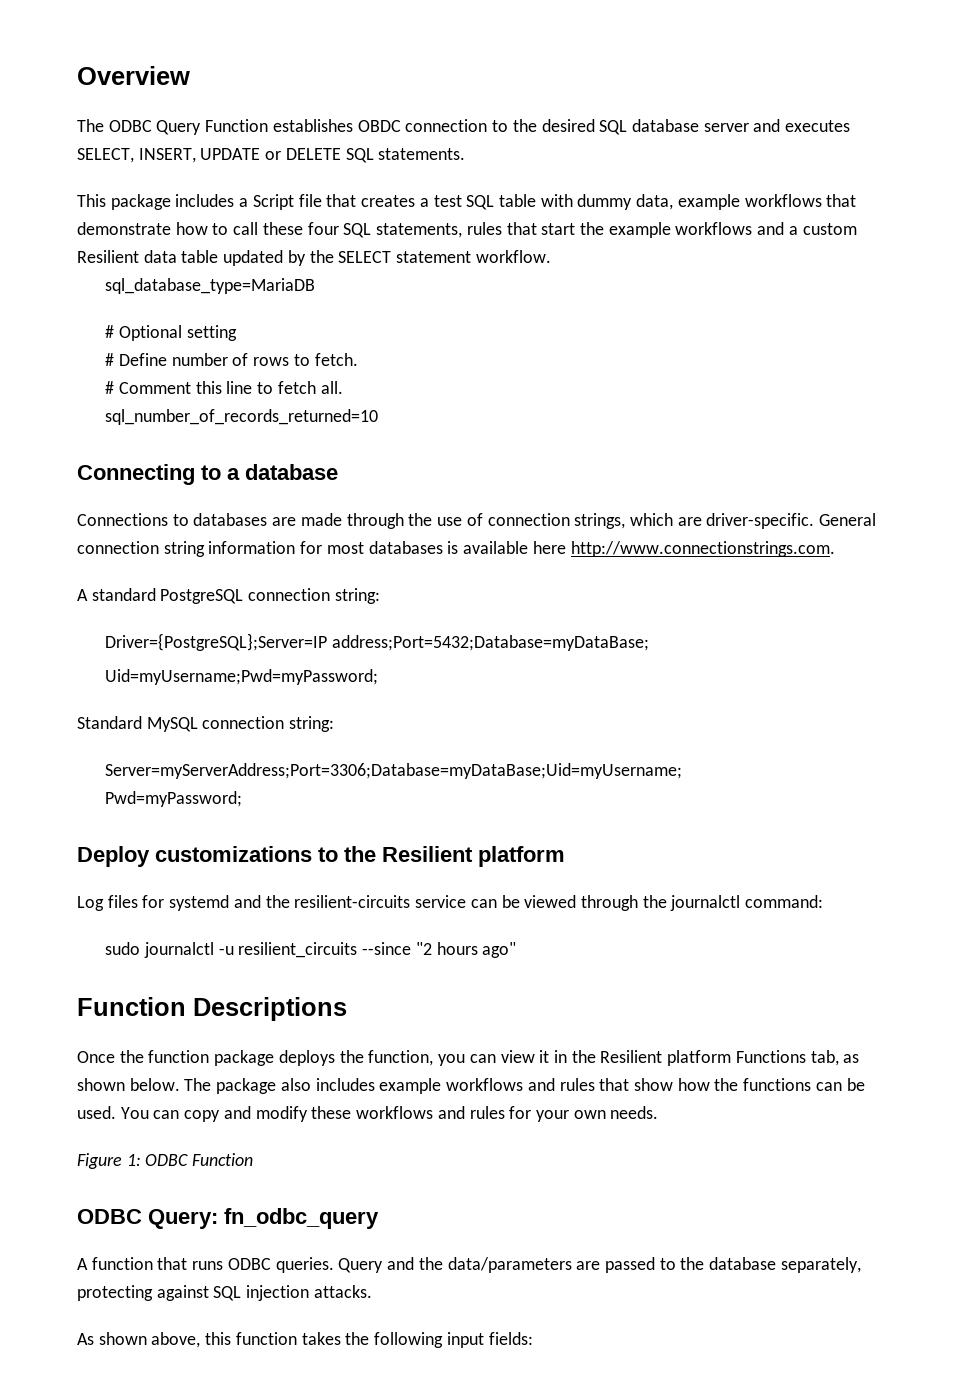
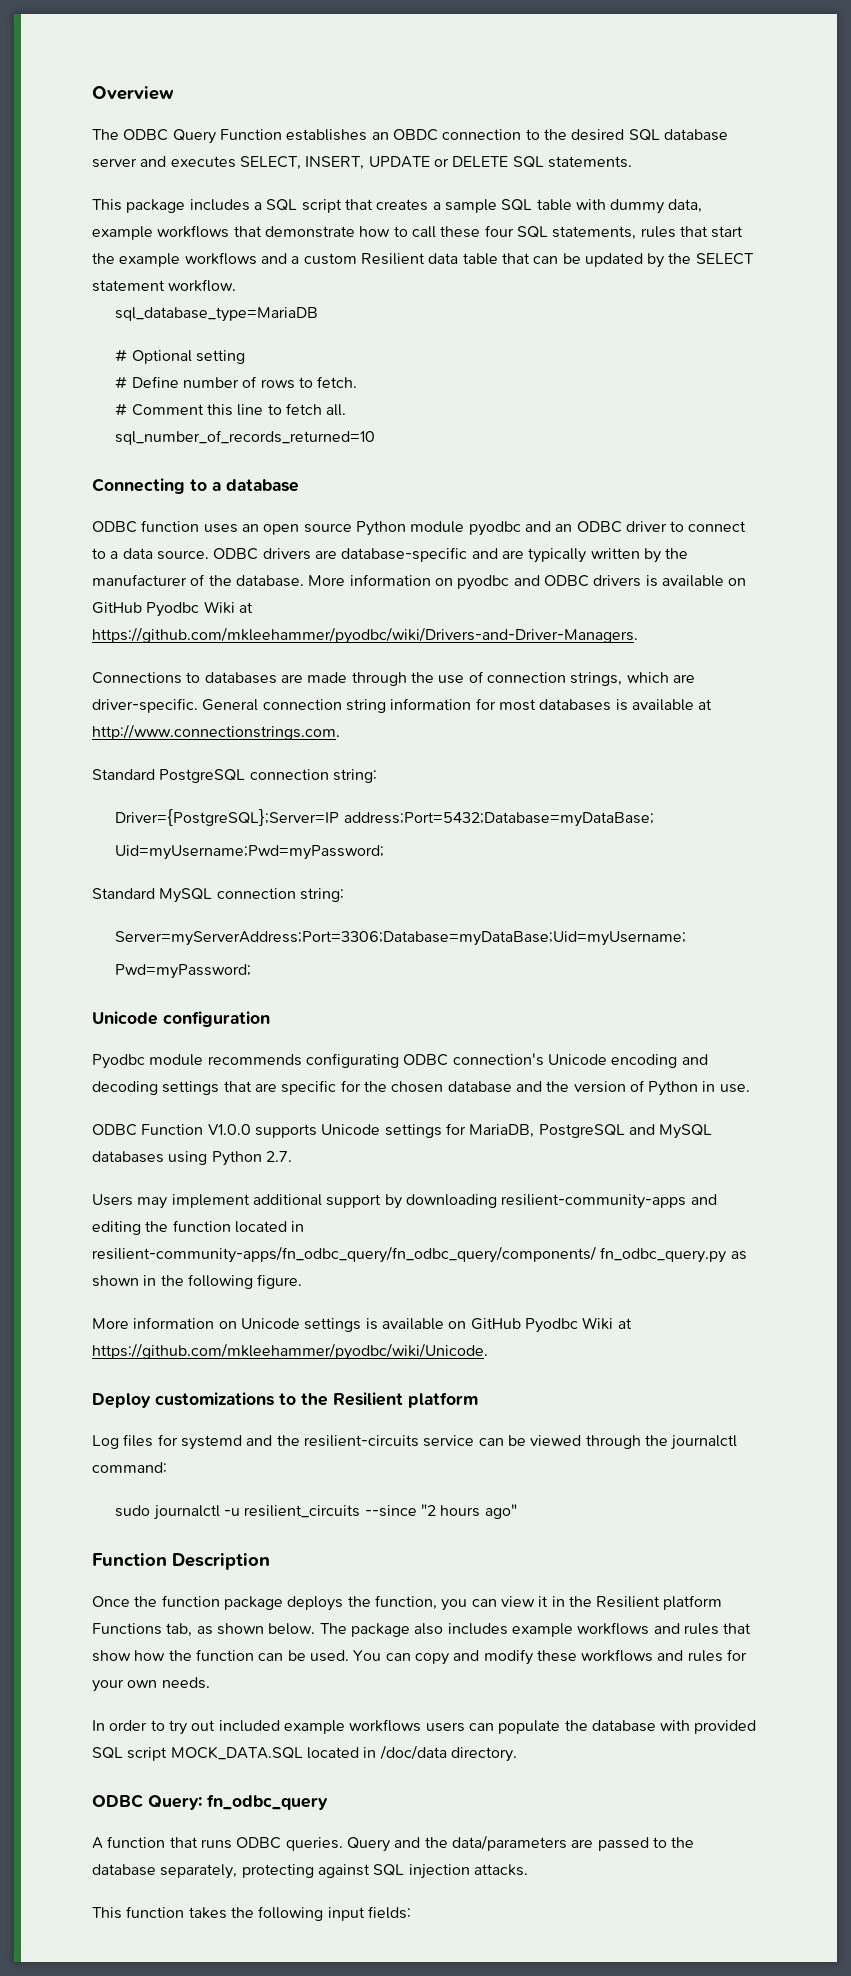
(353, 125) none -> [371,132,389,140] an
[252,194,322,210] Script file -> [266,199,342,213] SQL script
[433,195,462,207] test -> [444,199,497,213] sample
(219, 256) none -> [501,253,581,264] that can be
(338, 472) none -> [92,520,747,536] [92,547,689,563] [92,574,747,590] [92,601,253,617] [92,627,638,644] // ODBC function uses an open source Python module pyodbc and an ODBC driver to connect to a data source. ODBC drivers are database-specific and are typically written by the manufacturer of the database. More information on pyodbc and ODBC drivers is available on GitHub Pyodbc Wiki at https://github.com/mkleehammer/pyodbc/wiki/Drivers-and-Driver-Managers.
[532,541,566,554] here -> [698,699,713,710] at
[77,588,156,601] A standard -> [92,769,155,780] Standard
(243, 799) none -> [92,1011,270,1027] [92,1053,708,1069] [92,1080,750,1096] [92,1123,713,1139] [92,1151,292,1166] [92,1194,717,1209] [92,1220,305,1235] [92,1246,747,1263] [92,1274,303,1289] [92,1317,632,1333] [92,1343,488,1360] // Unicode configuration // Pyodbc module recommends configurating ODBC connection's Unicode encoding and decoding settings that are specific for the chosen database and the version of Python in use. // ODBC Function V1.0.0 supports Unicode settings for MariaDB, PostgreSQL and MySQL databases using Python 2.7. // Users may implement additional support by downloading resilient-community-apps and editing the function located in resilient-community-apps/fn_odbc_query/fn_odbc_query/components/ fn_odbc_query.py as shown in the following figure. // More information on Unicode settings is available on GitHub Pyodbc Wiki at https://github.com/mkleehammer/pyodbc/wiki/Unicode.
[193,997,347,1021] Descriptions -> [172,1553,270,1570] Description
[743,1078,812,1091] functions -> [195,1649,254,1661] function
[77,1153,254,1169] Figure 1: ODBC Function -> [92,1719,757,1735] [92,1745,517,1762] In order to try out included example workflows users can populate the database with provided SQL script MOCK_DATA.SQL located in /doc/data directory.
[77,1332,232,1348] As shown above, this -> [92,1907,122,1919] This

